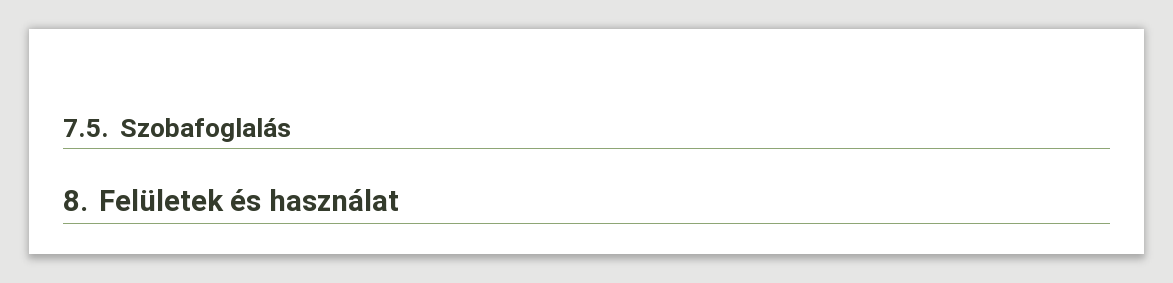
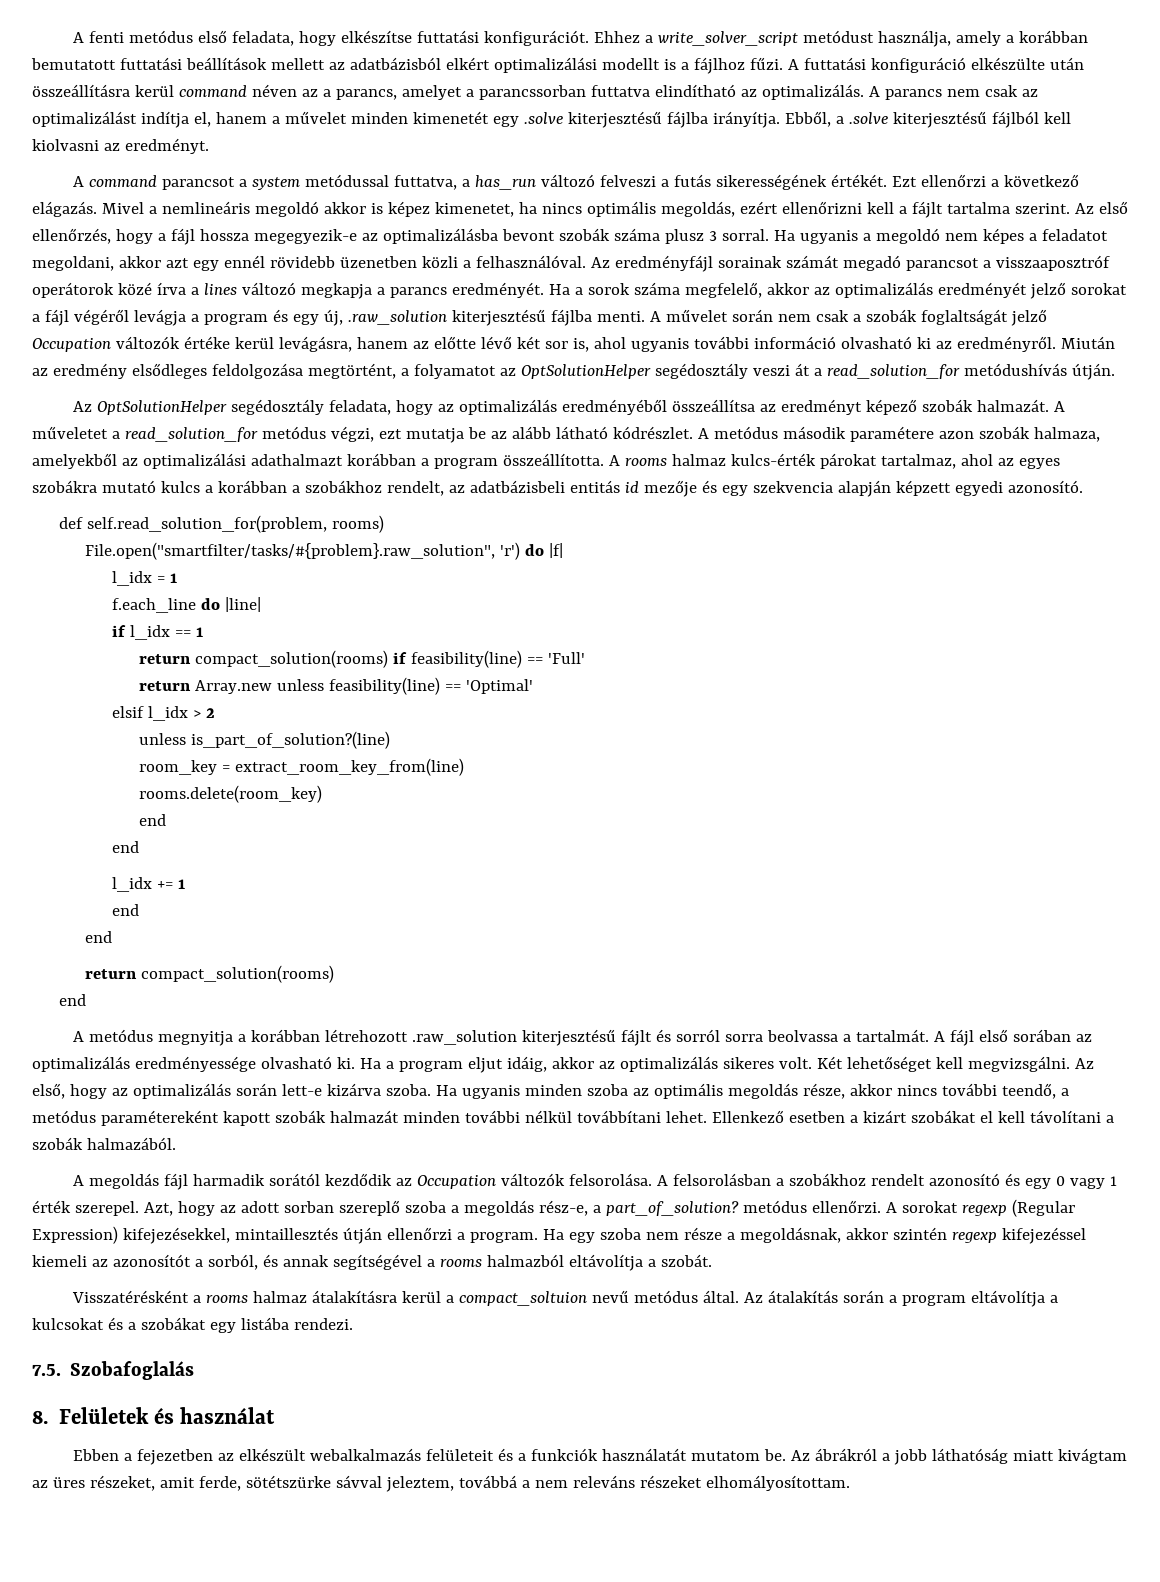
(63, 128) none -> [72,30,1088,47] [31,57,1084,74] [32,84,1038,100] [32,111,1071,128] [32,138,209,154] [72,174,1079,190] [32,201,1128,218] [32,228,1108,245] [32,255,1110,272] [32,282,1127,299] [32,309,1047,326] [32,336,1115,352] [32,363,1115,380] [72,399,1065,415] [32,426,1100,443] [32,453,1060,469] [32,480,1083,497] [58,515,384,533] [85,542,564,560] [112,571,178,586] [112,597,262,613] [112,625,204,640] [138,650,585,668] [138,677,533,695] [112,706,216,721] [138,731,390,749] [138,758,464,776] [138,785,322,803] [138,814,166,826] [112,841,140,853] [112,877,186,892] [112,904,140,916] [85,931,113,943] [85,965,335,983] [58,994,86,1006] [72,1029,1092,1046] [32,1056,1094,1073] [32,1083,1069,1099] [32,1110,1114,1126] [32,1137,176,1150] [72,1173,1117,1190] [32,1199,1075,1217] [32,1226,1086,1244] [32,1254,712,1271] [71,1290,1058,1307] [32,1317,353,1333] A fenti metódus első feladata, hogy elkészítse futtatási konfigurációt. Ehhez a write_solver_script metódust használja, amely a korábban bemutatott futtatási beállítások mellett az adatbázisból elkért optimalizálási modellt is a fájlhoz fűzi. A futtatási konfiguráció elkészülte után összeállításra kerül command néven az a parancs, amelyet a parancssorban futtatva elindítható az optimalizálás. A parancs nem csak az optimalizálást indítja el, hanem a művelet minden kimenetét egy .solve kiterjesztésű fájlba irányítja. Ebből, a .solve kiterjesztésű fájlból kell kiolvasni az eredményt. // A command parancsot a system metódussal futtatva, a has_run változó felveszi a futás sikerességének értékét. Ezt ellenőrzi a következő elágazás. Mivel a nemlineáris megoldó akkor is képez kimenetet, ha nincs optimális megoldás, ezért ellenőrizni kell a fájlt tartalma szerint. Az első ellenőrzés, hogy a fájl hossza megegyezik-e az optimalizálásba bevont szobák száma plusz 3 sorral. Ha ugyanis a megoldó nem képes a feladatot megoldani, akkor azt egy ennél rövidebb üzenetben közli a felhasználóval. Az eredményfájl sorainak számát megadó parancsot a visszaaposztróf operátorok közé írva a lines változó megkapja a parancs eredményét. Ha a sorok száma megfelelő, akkor az optimalizálás eredményét jelző sorokat a fájl végéről levágja a program és egy új, .raw_solution kiterjesztésű fájlba menti. A művelet során nem csak a szobák foglaltságát jelző Occupation változók értéke kerül levágásra, hanem az előtte lévő két sor is, ahol ugyanis további információ olvasható ki az eredményről. Miután az eredmény elsődleges feldolgozása megtörtént, a folyamatot az OptSolutionHelper segédosztály veszi át a read_solution_for metódushívás útján. // Az OptSolutionHelper segédosztály feladata, hogy az optimalizálás eredményéből összeállítsa az eredményt képező szobák halmazát. A műveletet a read_solution_for metódus végzi, ezt mutatja be az alább látható kódrészlet. A metódus második paramétere azon szobák halmaza, amelyekből az optimalizálási adathalmazt korábban a program összeállította. A rooms halmaz kulcs-érték párokat tartalmaz, ahol az egyes szobákra mutató kulcs a korábban a szobákhoz rendelt, az adatbázisbeli entitás id mezője és egy szekvencia alapján képzett egyedi azonosító. // def self.read_solution_for(problem, rooms) // File.open("smartfilter/tasks/#{problem}.raw_solution", 'r') do |f| // l_idx = 1 // f.each_line do |line| // if l_idx == 1 // return compact_solution(rooms) if feasibility(line) == 'Full' // return Array.new unless feasibility(line) == 'Optimal' // elsif l_idx > 2 // unless is_part_of_solution?(line) // room_key = extract_room_key_from(line) // rooms.delete(room_key) // end // end // l_idx += 1 // end // end // return compact_solution(rooms) // end // A metódus megnyitja a korábban létrehozott .raw_solution kiterjesztésű fájlt és sorról sorra beolvassa a tartalmát. A fájl első sorában az optimalizálás eredményessége olvasható ki. Ha a program eljut idáig, akkor az optimalizálás sikeres volt. Két lehetőséget kell megvizsgálni. Az első, hogy az optimalizálás során lett-e kizárva szoba. Ha ugyanis minden szoba az optimális megoldás része, akkor nincs további teendő, a metódus paramétereként kapott szobák halmazát minden további nélkül továbbítani lehet. Ellenkező esetben a kizárt szobákat el kell távolítani a szobák halmazából. // A megoldás fájl harmadik sorától kezdődik az Occupation változók felsorolása. A felsorolásban a szobákhoz rendelt azonosító és egy 0 vagy 1 érték szerepel. Azt, hogy az adott sorban szereplő szoba a megoldás rész-e, a part_of_solution? metódus ellenőrzi. A sorokat regexp (Regular Expression) kifejezésekkel, mintaillesztés útján ellenőrzi a program. Ha egy szoba nem része a megoldásnak, akkor szintén regexp kifejezéssel kiemeli az azonosítót a sorból, és annak segítségével a rooms halmazból eltávolítja a szobát. // Visszatérésként a rooms halmaz átalakításra kerül a compact_soltuion nevű metódus által. Az átalakítás során a program eltávolítja a kulcsokat és a szobákat egy listába rendezi. //
(400, 200) none -> [72,1448,1127,1465] [32,1475,850,1492] // Ebben a fejezetben az elkészült webalkalmazás felületeit és a funkciók használatát mutatom be. Az ábrákról a jobb láthatóság miatt kivágtam az üres részeket, amit ferde, sötétszürke sávval jeleztem, továbbá a nem releváns részeket elhomályosítottam.

